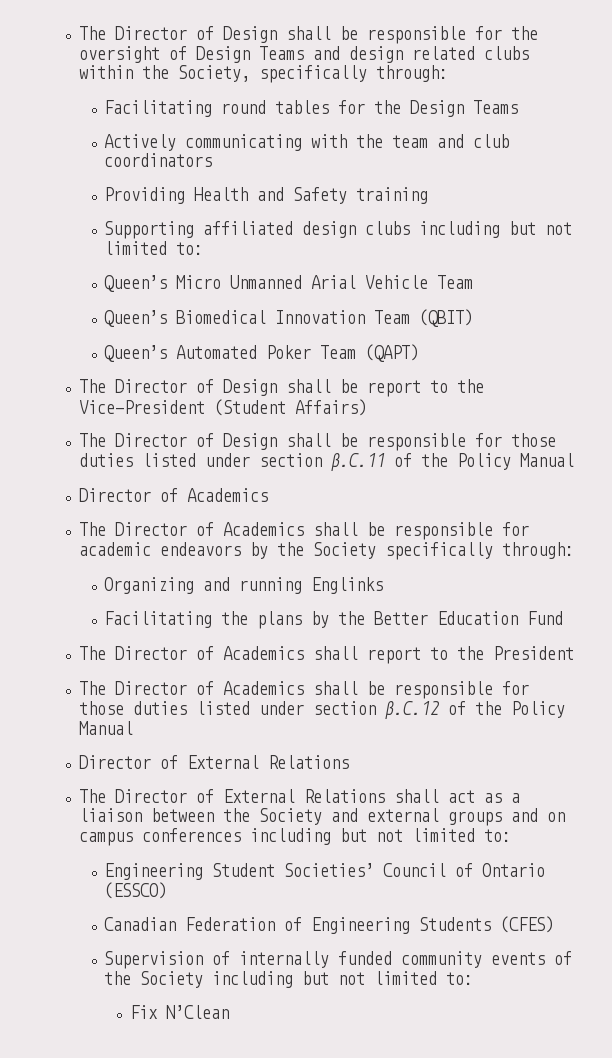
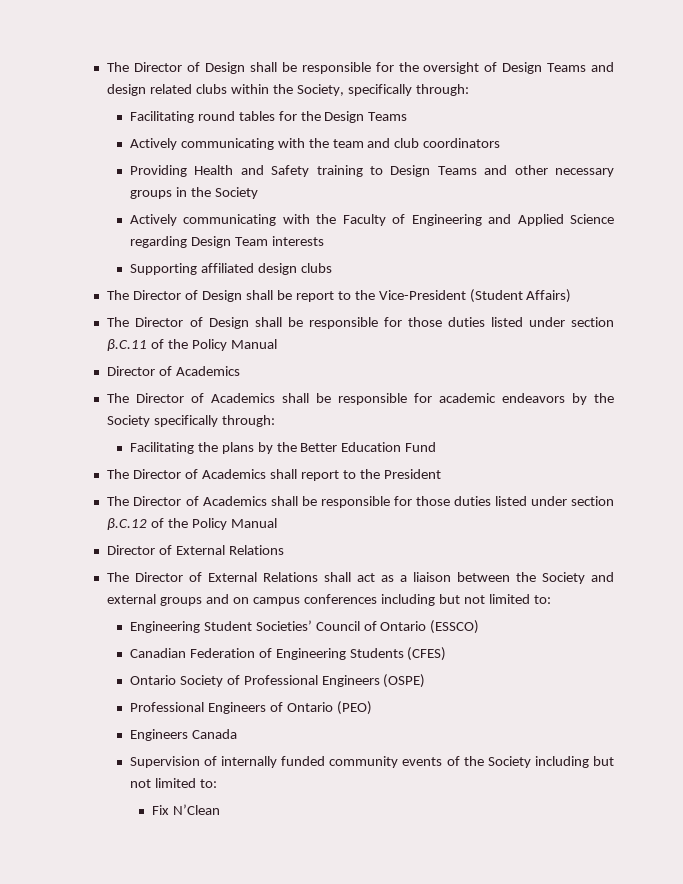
[104,221,573,239] [104,241,204,255] [104,275,474,292] [104,309,474,327] [104,344,420,362] // Supporting affiliated design clubs including but not limited to: // Queen’s Micro Unmanned Arial Vehicle Team // Queen’s Biomedical Innovation Team (QBIT) // Queen’s Automated Poker Team (QAPT) -> [369,165,614,177] [129,187,258,199] [129,214,614,226] [129,236,324,248] [129,263,332,275] to Design Teams and other necessary groups in the Society // Actively communicating with the Faculty of Engineering and Applied Science regarding Design Team interests // Supporting affiliated design clubs
[104,577,384,594] // Organizing and running Englinks -> (276, 421) none
(555, 924) none -> [129,674,426,688] [129,701,372,715] [129,729,237,741] // Ontario Society of Professional Engineers (OSPE) // Professional Engineers of Ontario (PEO) // Engineers Canada

